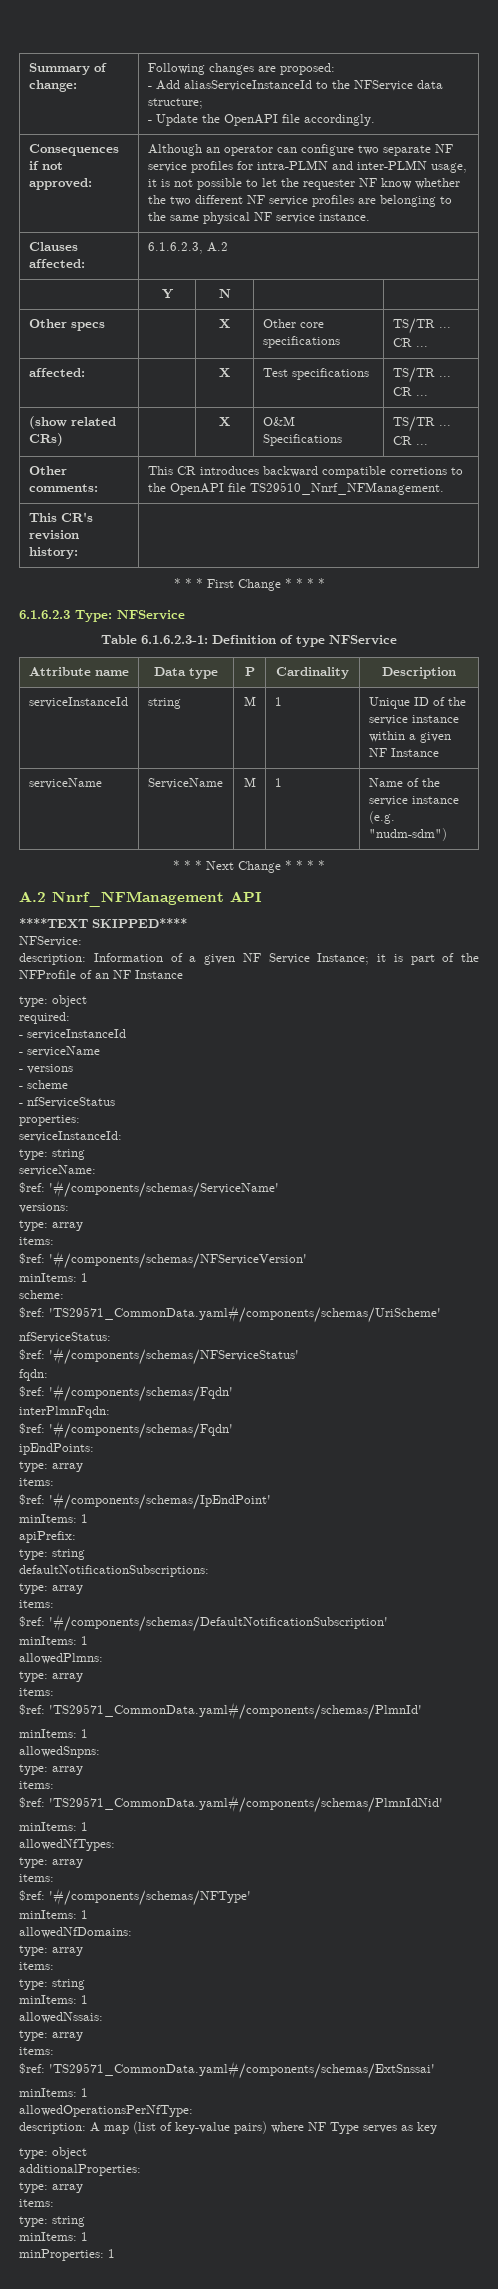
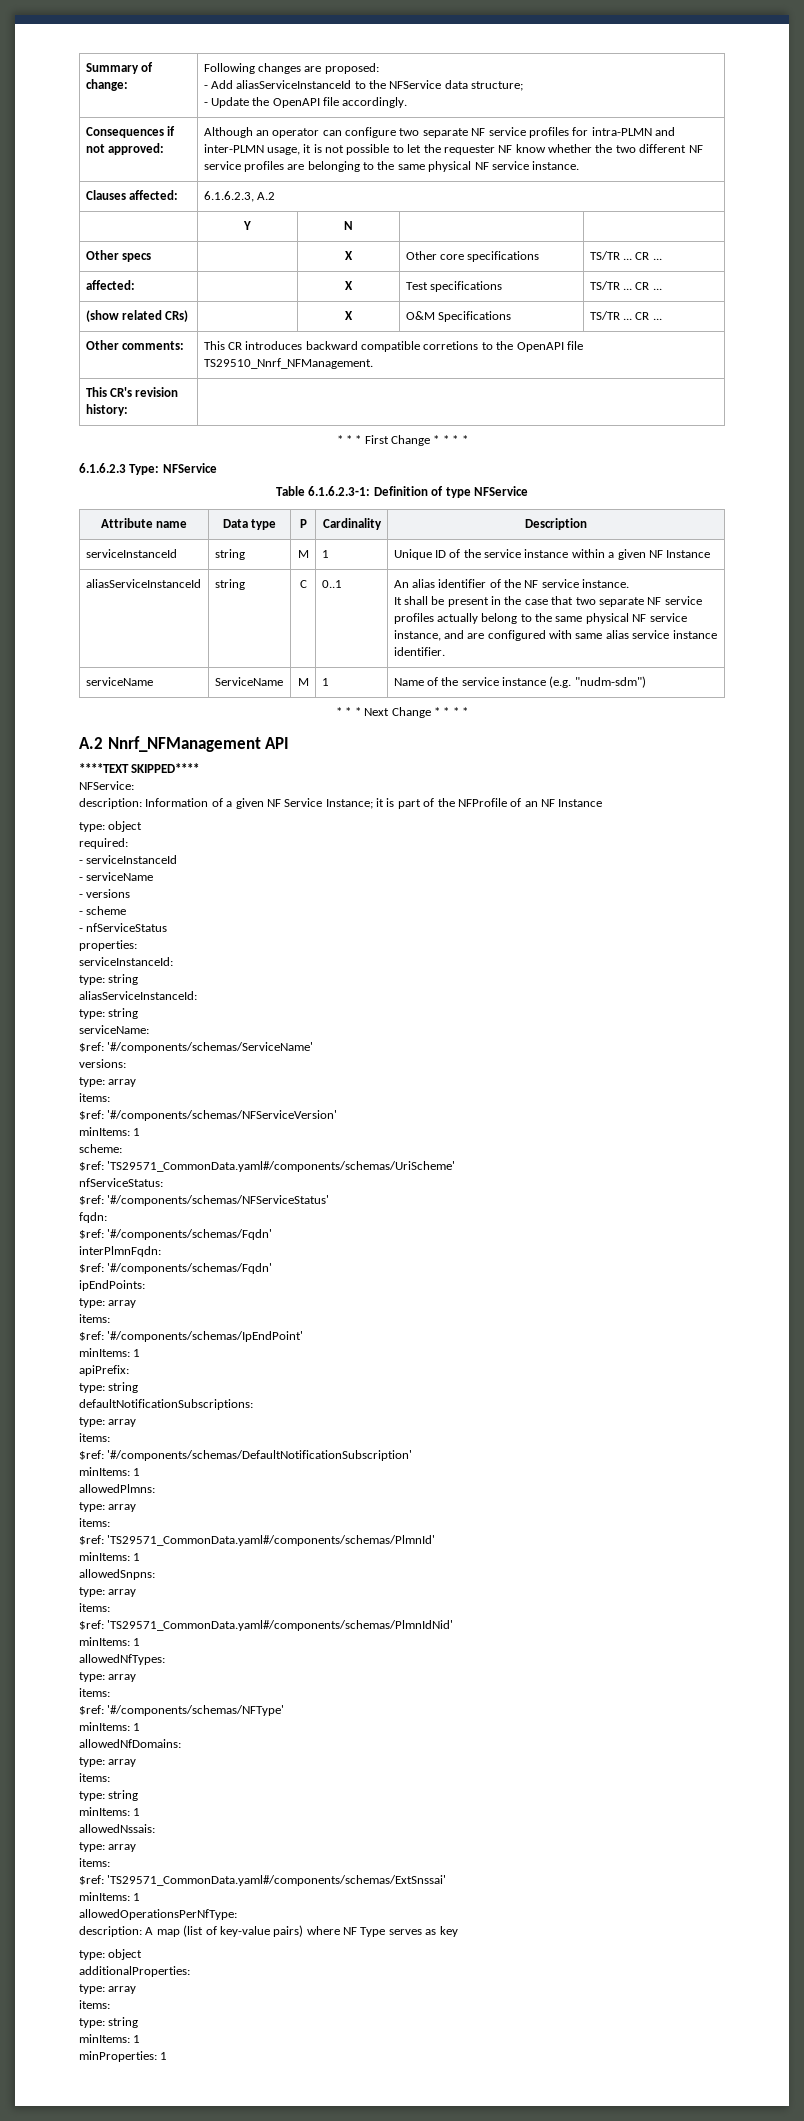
(439, 752) none -> [85,579,201,588] [214,579,245,590] [299,580,307,588] [321,580,342,588] [393,579,630,588] [393,596,702,607] [393,613,687,624] [393,630,717,641] [393,647,445,656] // aliasServiceInstanceId | string | C | 0..1 | An alias identifier of the NF service instance. // It shall be present in the case that two separate NF service profiles actually belong to the same physical NF service instance, and are configured with same alias service instance identifier.
(85, 1154) none -> [79,991,197,1000] [79,1008,139,1019] // aliasServiceInstanceId: // type: string

